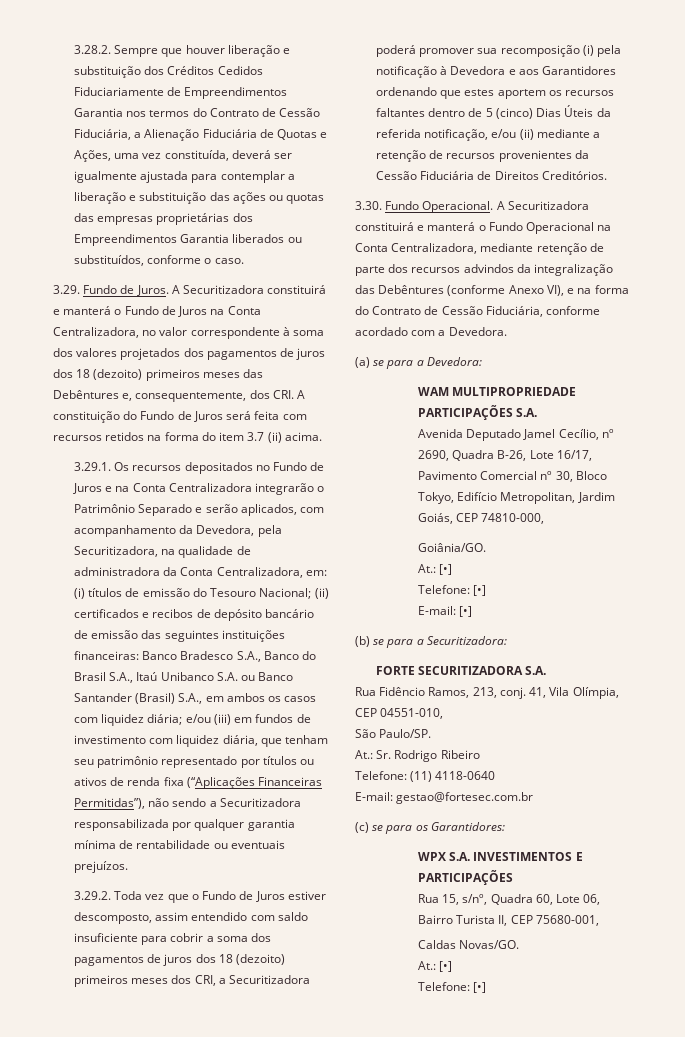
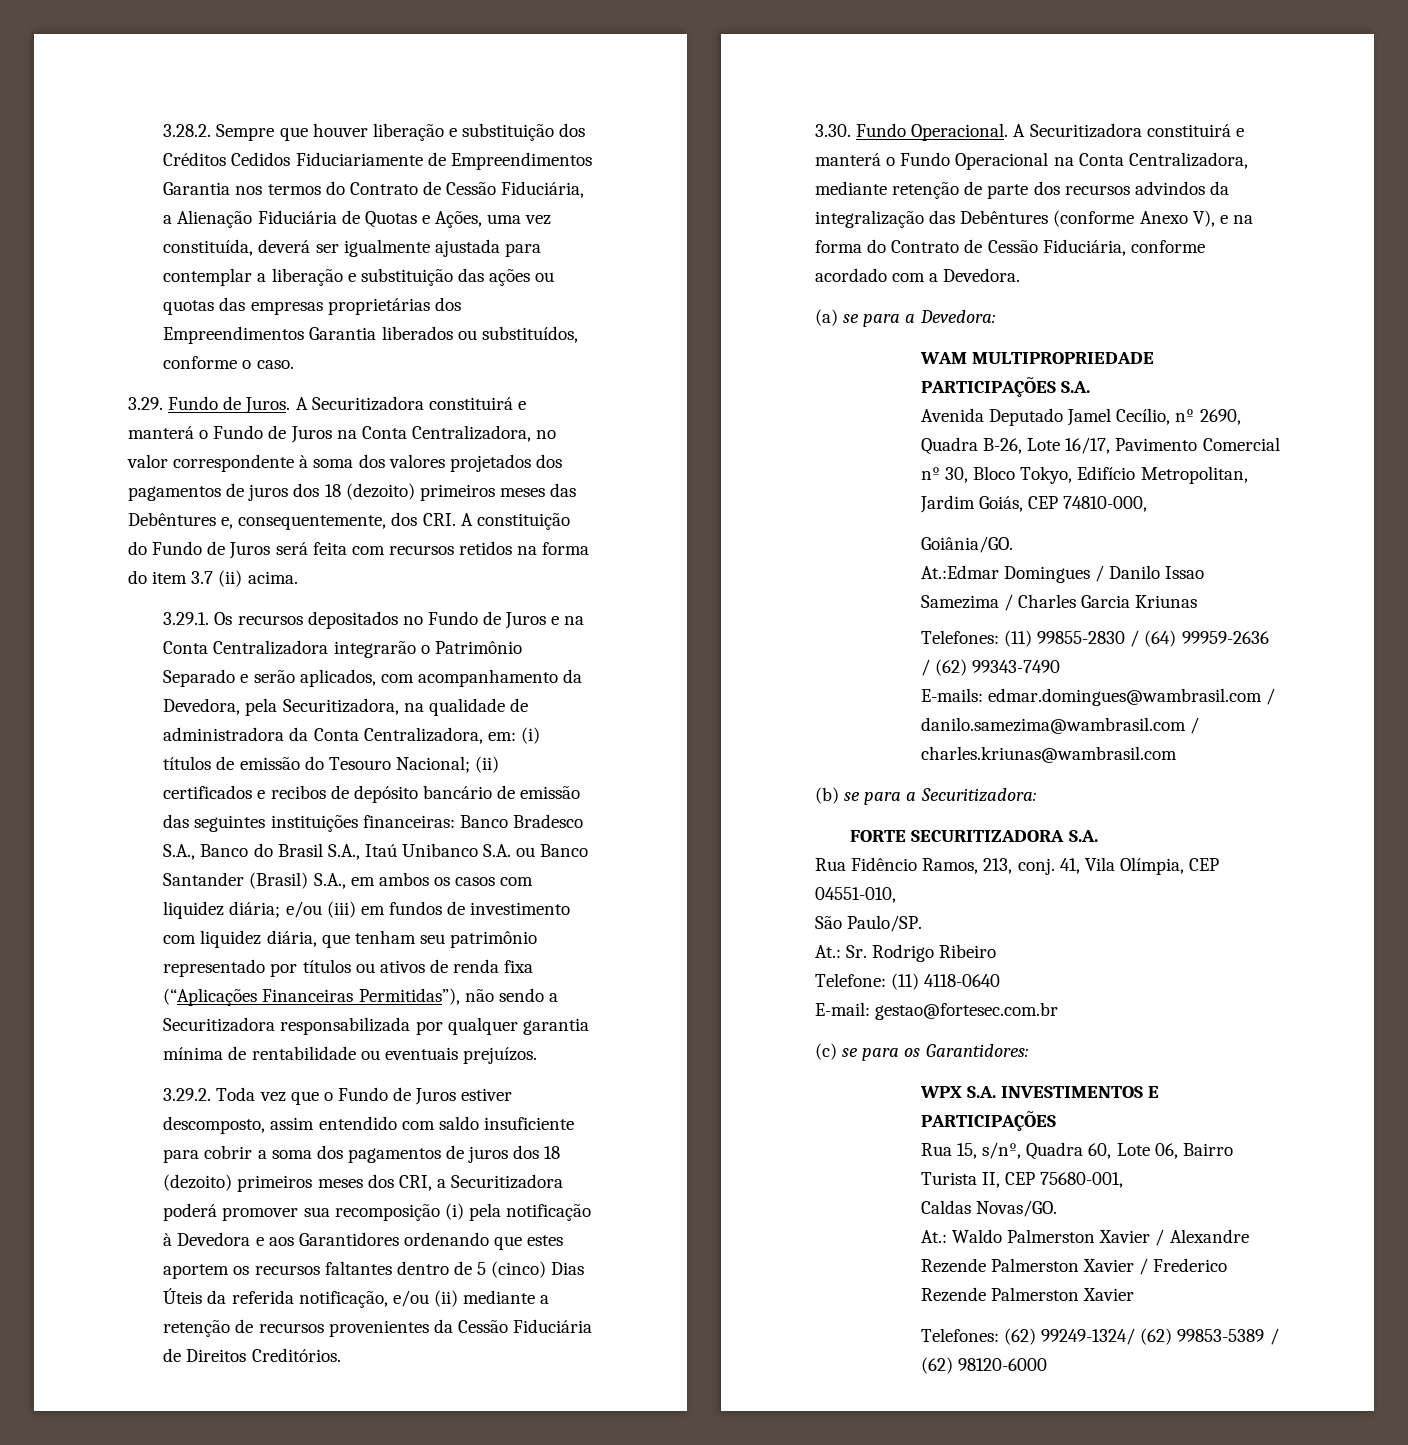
[546,285,564,296] VI), -> [1192,210,1215,227] V),
[417,564,453,575] [417,585,487,596] [417,606,473,617] At.: [•] // Telefone: [•] // E-mail: [•] -> [920,565,1205,583] [920,594,1198,611] [920,630,1269,647] [920,659,1061,676] [920,688,1276,706] [920,717,1200,734] [920,746,1177,763] At.:Edmar Domingues / Danilo Issao Samezima / Charles Garcia Kriunas // Telefones: (11) 99855-2830 / (64) 99959-2636 / (62) 99343-7490 // E-mails: edmar.domingues@wambrasil.com / danilo.samezima@wambrasil.com / charles.kriunas@wambrasil.com
[439,961,453,972] [417,982,487,993] [•] // Telefone: [•] -> [952,1229,1249,1246] [920,1258,1228,1275] [920,1287,1135,1302] [920,1328,1279,1345] [920,1357,1048,1374] Waldo Palmerston Xavier / Alexandre Rezende Palmerston Xavier / Frederico Rezende Palmerston Xavier // Telefones: (62) 99249-1324/ (62) 99853-5389 / (62) 98120-6000

